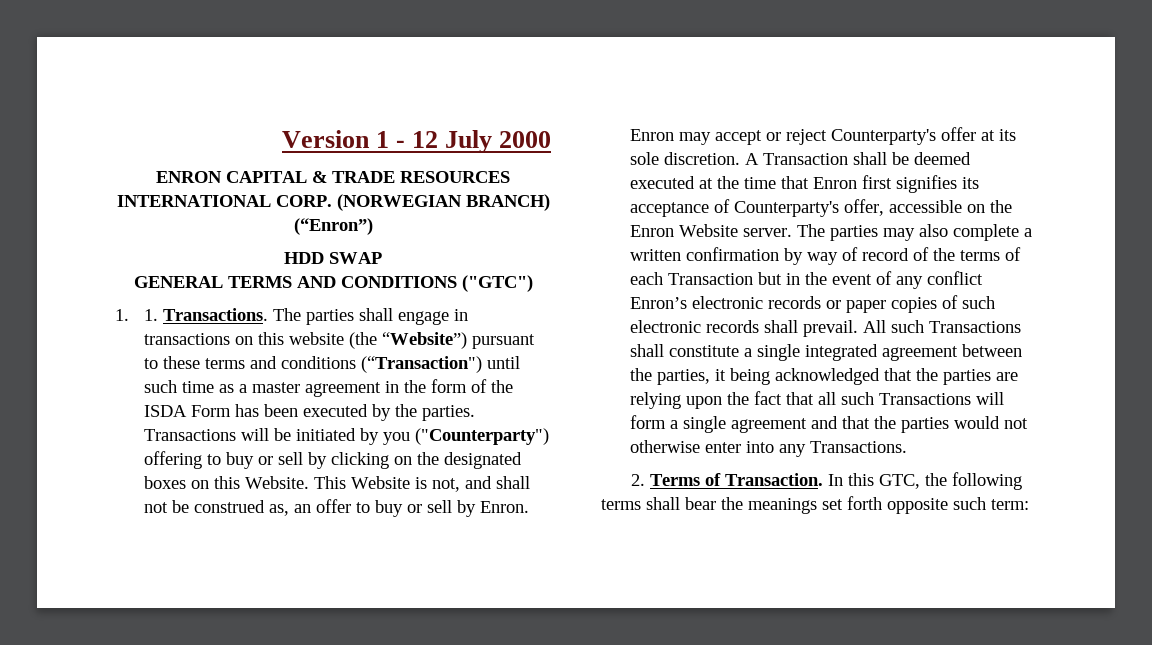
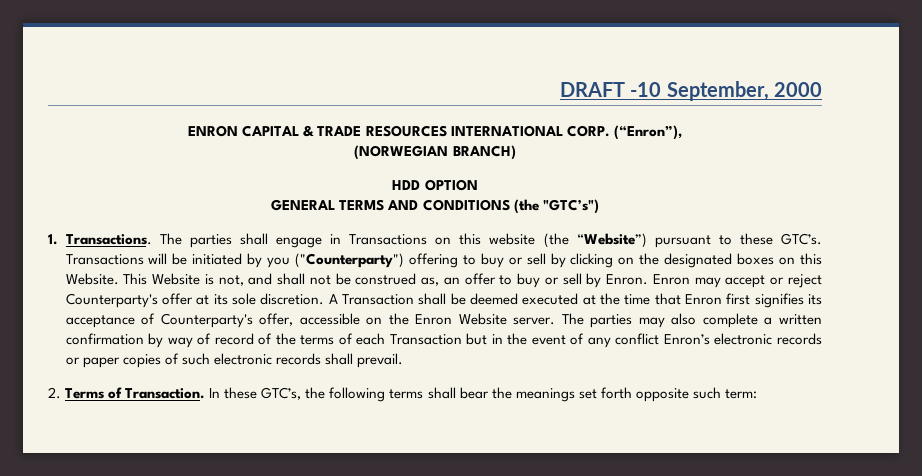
[281,130,492,153] Version 1 - 12 July -> [560,81,769,101] DRAFT -10 September,
(332, 201) none -> [613,125,682,140] (“Enron”), //
[293,218,373,235] (“Enron”) -> (516, 152) none
[329,252,382,264] SWAP -> [424,179,478,191] OPTION
[461,275,533,292] [115,309,158,321] ("GTC") // 1. 1. -> [513,199,599,214] [48,234,58,245] (the "GTC’s") // 1.
[143,333,230,345] transactions -> [349,234,428,245] Transactions
[204,356,520,373] [143,379,513,397] [143,404,475,421] terms and conditions (“Transaction") until such time as a master agreement in the form of the ISDA Form has been executed by the parties. -> [781,233,823,245] GTC’s.
[862,320,1021,333] [629,344,1022,361] [629,368,1018,385] [629,391,1004,409] [629,415,1028,433] [629,440,907,457] All such Transactions shall constitute a single integrated agreement between the parties, it being acknowledged that the parties are relying upon the fact that all such Transactions will form a single agreement and that the parties would not otherwise enter into any Transactions. -> (403, 360) none
[848,473,921,489] this GTC, -> [224,387,302,400] these GTC’s,

